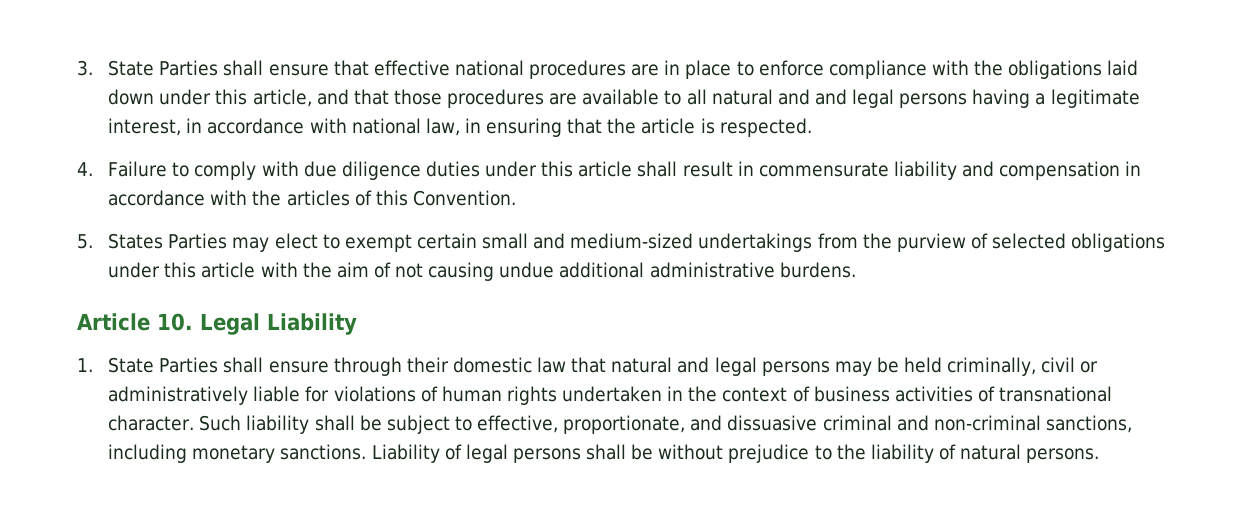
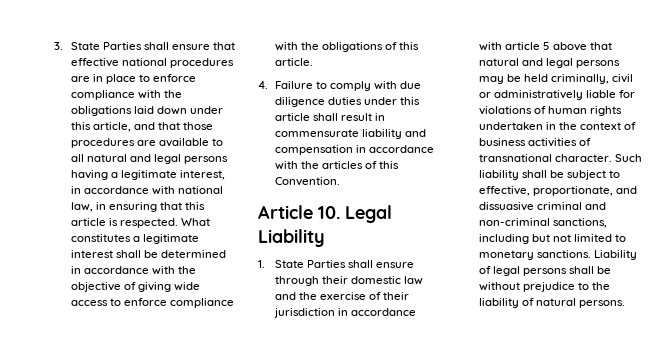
[814,89,847,105] and -> (152, 158) none
[607,118,637,134] the -> [185,202,206,210] this
(812, 127) none -> [181,218,211,226] [70,234,200,244] [70,250,227,258] [70,266,197,275] [70,282,201,292] [70,298,235,308] [274,42,420,52] [274,58,313,66] What constitutes a legitimate interest shall be determined in accordance with the objective of giving wide access to enforce compliance with the obligations of this article.
[77,233,1166,252] [108,262,856,281] // 5. States Parties may elect to exempt certain small and medium-sized undertakings from the purview of selected obligations under this article with the aim of not causing undue additional administrative burdens. -> (340, 181) none
(567, 365) none -> [274,292,410,300] [273,308,417,318] [478,42,588,51] and the exercise of their jurisdiction in accordance with article 5 above
(188, 453) none -> [532,234,627,242] but not limited to

